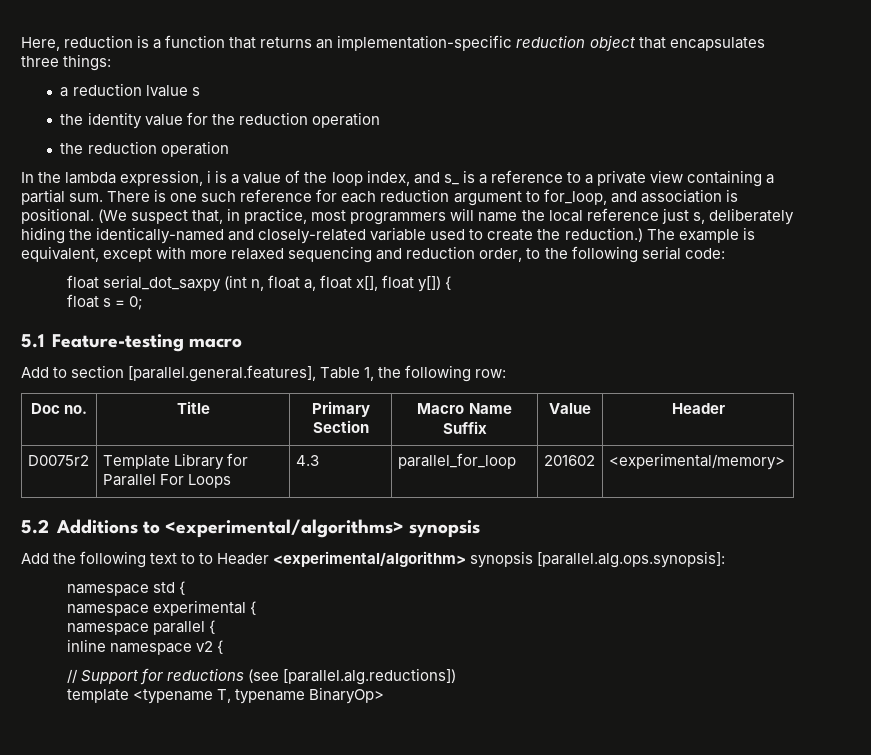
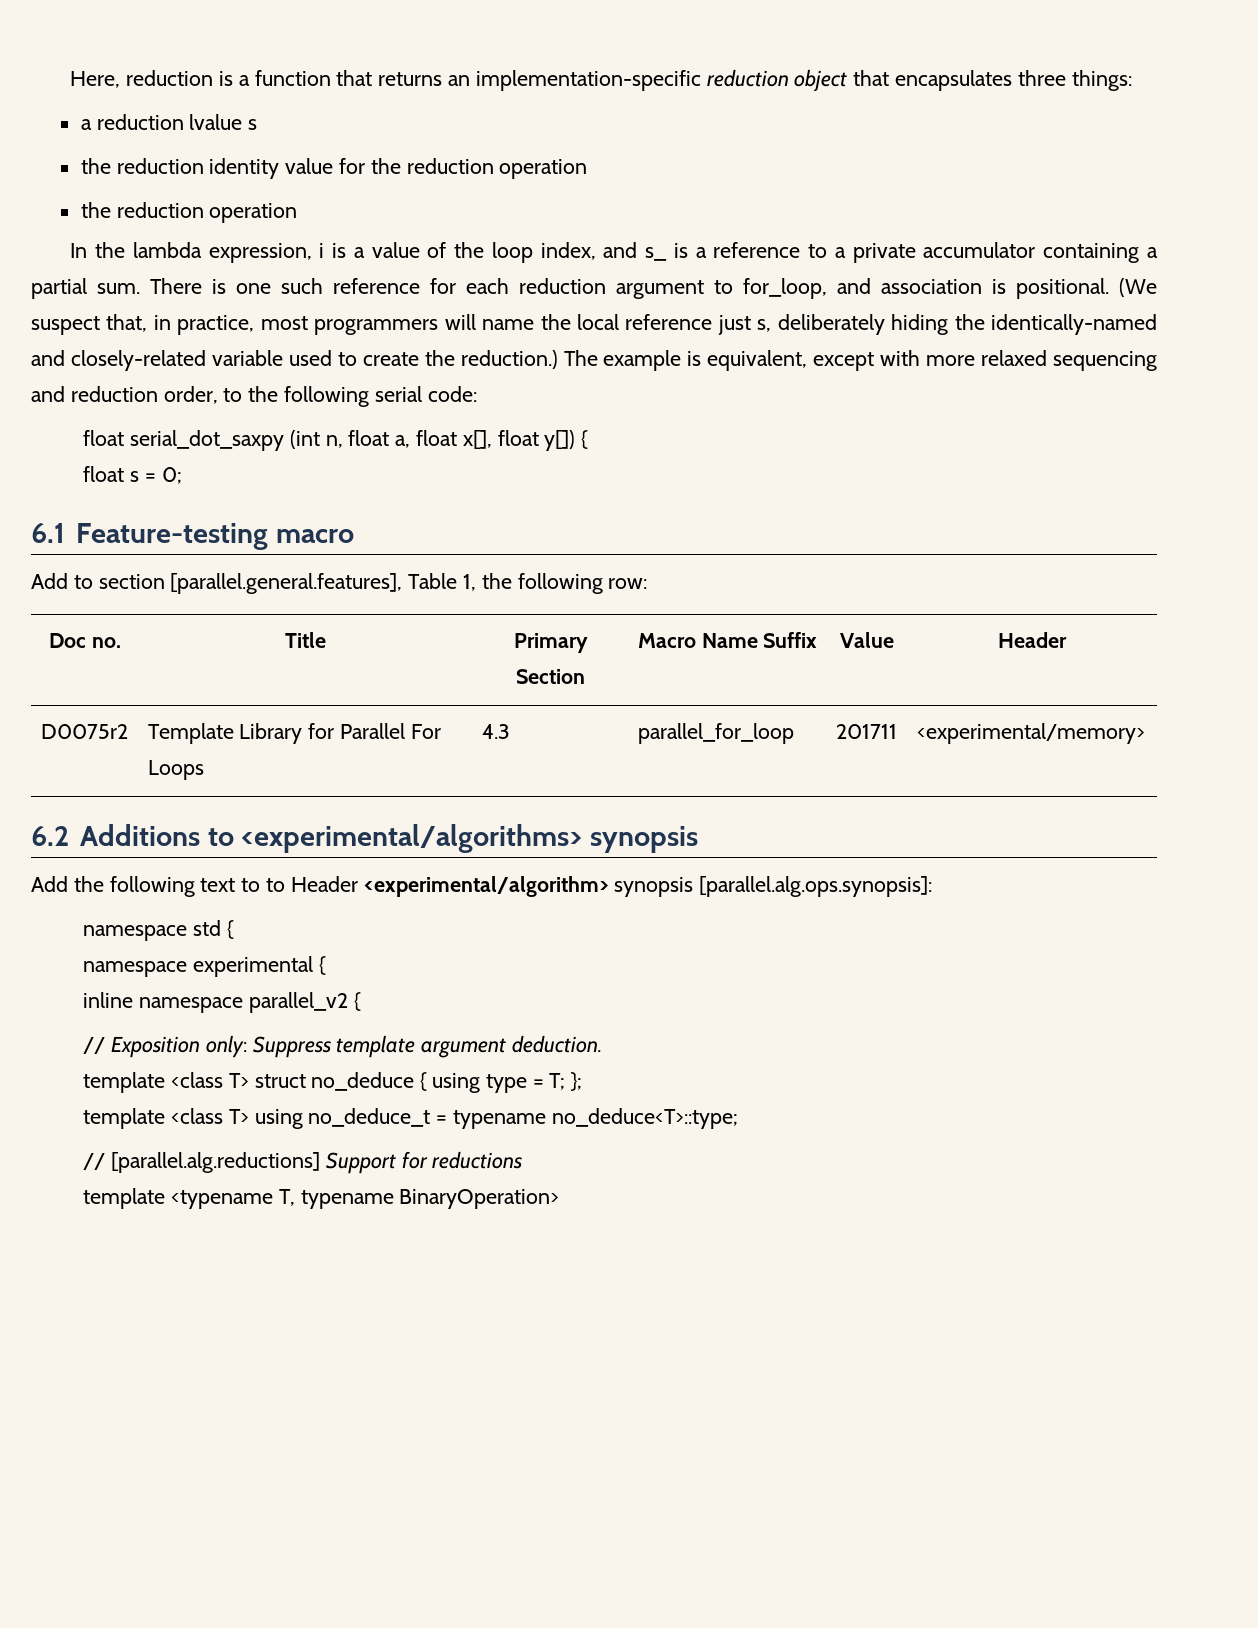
(84, 119) none -> [116,158,204,174] reduction
[650,170,683,183] view -> [923,242,1036,258] accumulator
[21,334,44,348] 5.1 -> [31,523,65,543] 6.1
[543,455,595,466] 201602 -> [835,724,897,739] 201711
[21,519,49,534] 5.2 -> [31,826,69,846] 6.2
[66,620,216,635] // namespace parallel { -> (326, 965) none
[196,641,214,652] v2 -> [248,992,348,1013] parallel_v2
(78, 676) none -> [110,1035,602,1058] [83,1072,583,1093] [83,1108,738,1129] [83,1152,320,1173] Exposition only: Suppress template argument deduction. // template <class T> struct no_deduce { using type = T; }; // template <class T> using no_deduce_t = typename no_deduce<T>::type; // // [parallel.alg.reductions]
[248,668,457,685] (see [parallel.alg.reductions]) -> (523, 1160) none
[309,687,385,704] BinaryOp> -> [399,1189,560,1209] BinaryOperation>

